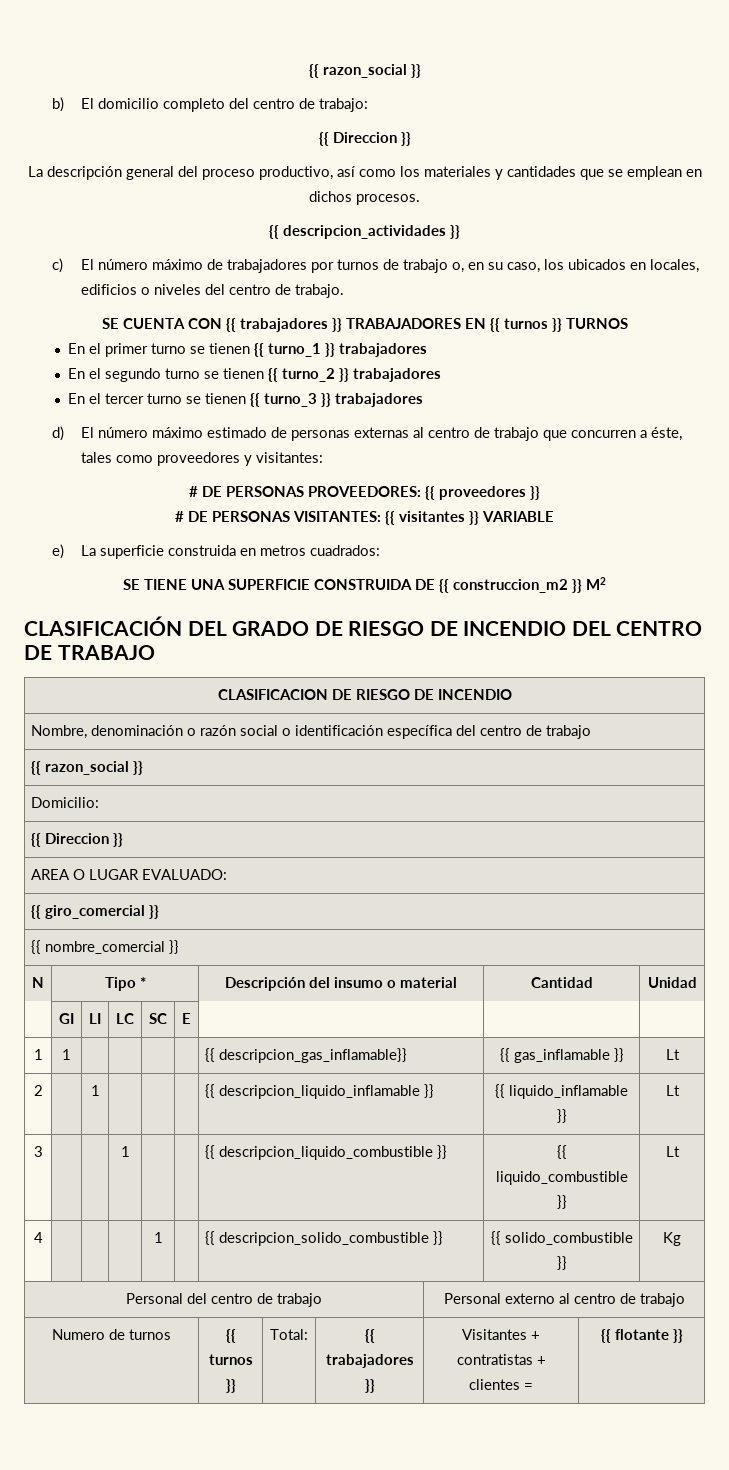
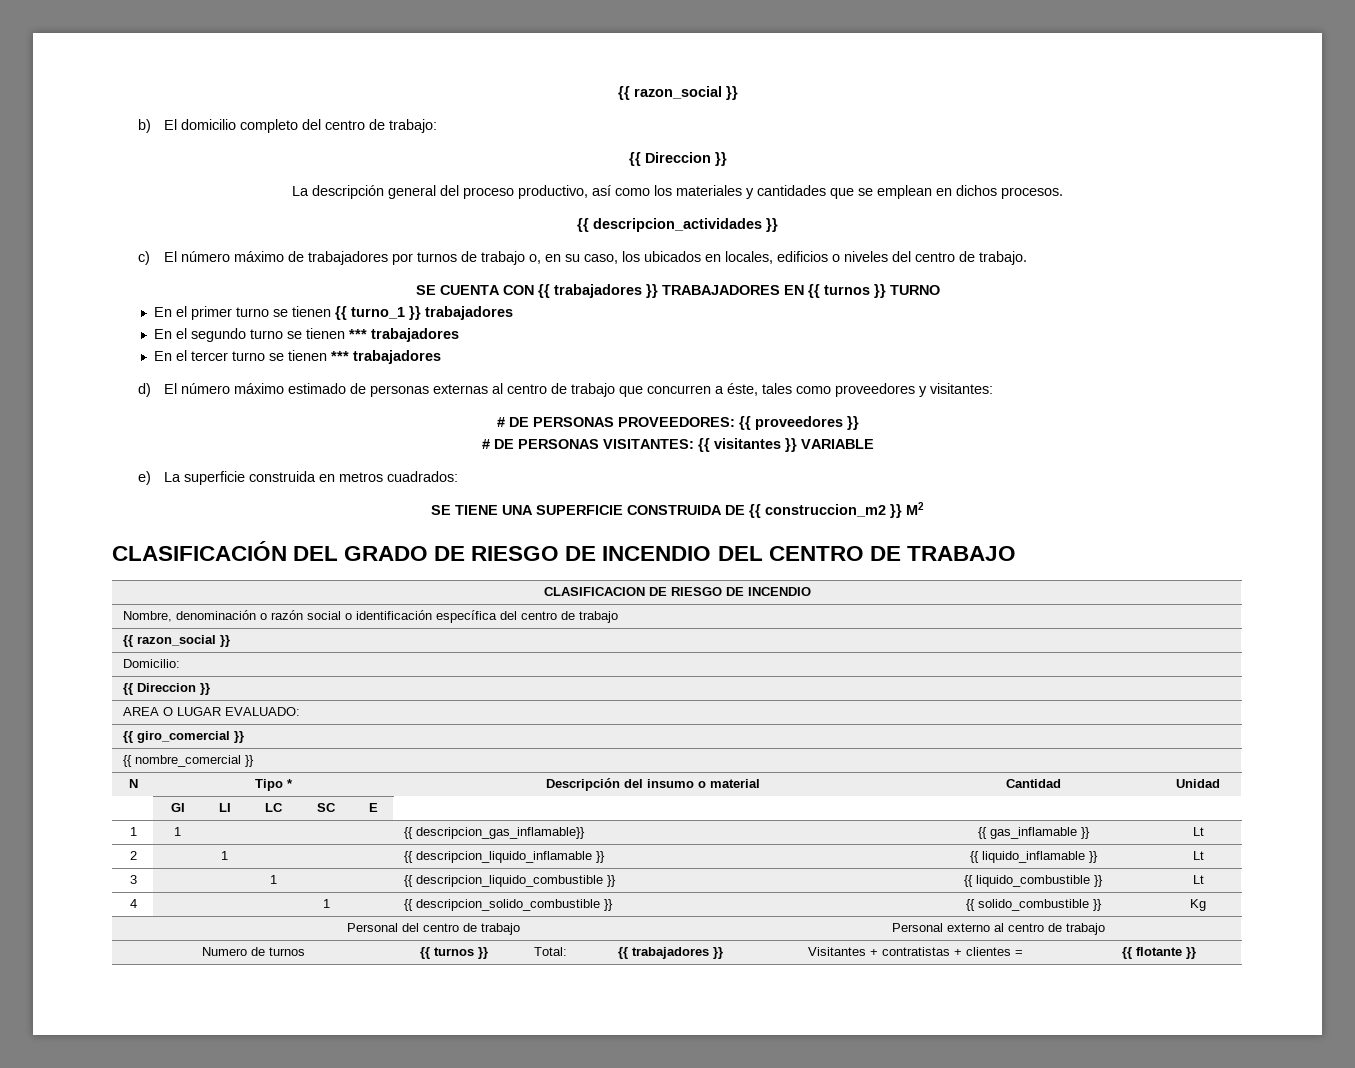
[565,318,628,329] TURNOS -> [889,285,940,295] TURNO
[268,368,350,382] {{ turno_2 }} -> [349,329,368,339] ***
[250,393,332,407] {{ turno_3 }} -> [331,351,350,361] ***

